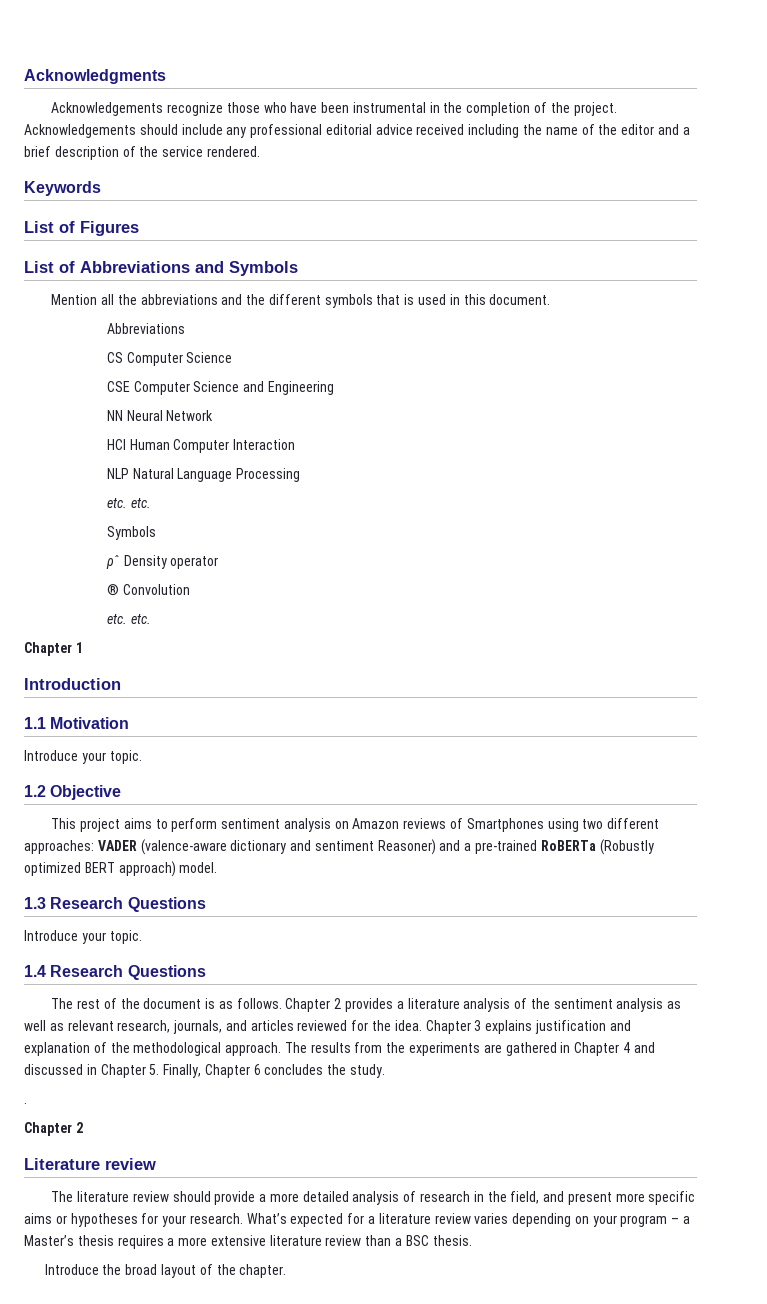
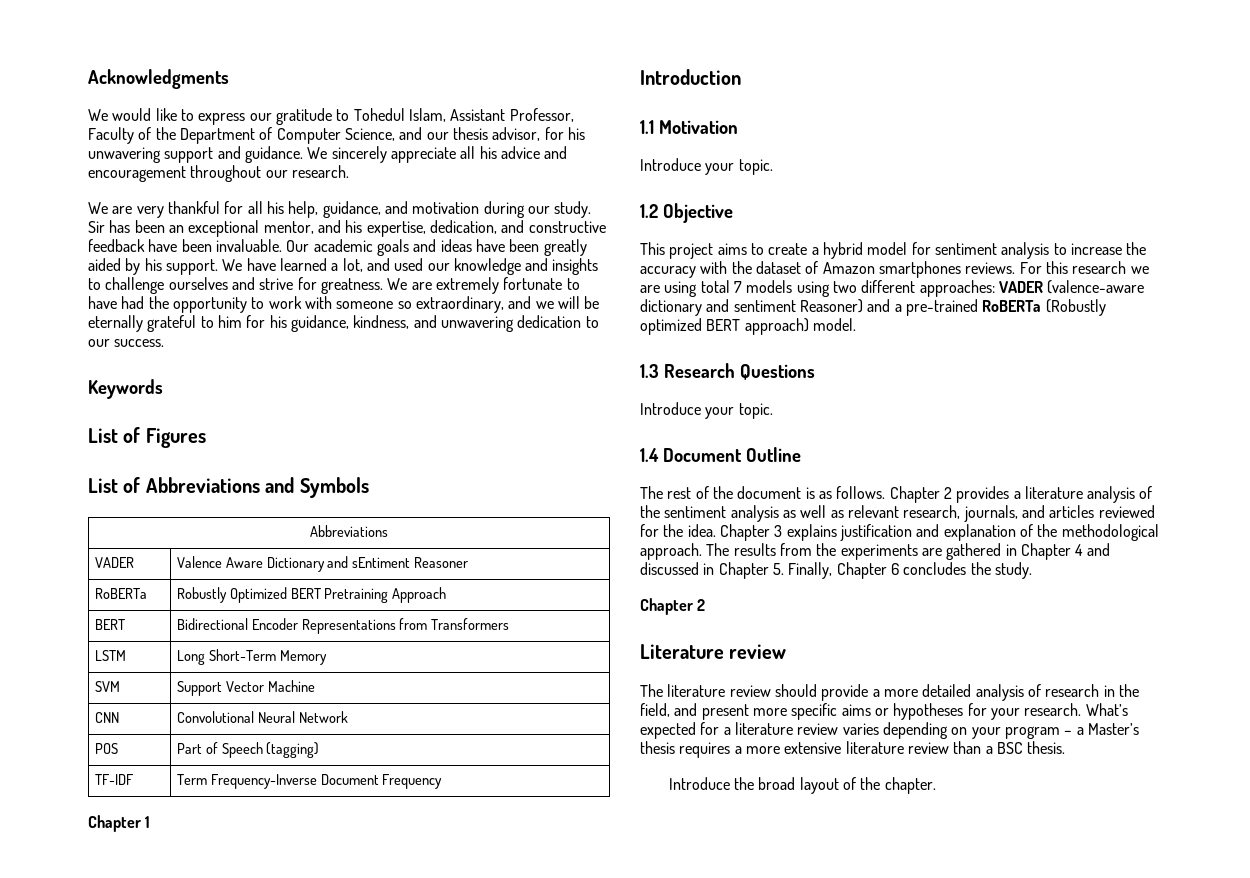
[51,102,617,116] [24,124,690,138] [24,146,260,160] Acknowledgements recognize those who have been instrumental in the completion of the project. Acknowledgements should include any professional editorial advice received including the name of the editor and a brief description of the service rendered. -> [88,108,574,125] [88,127,585,144] [88,146,568,163] [88,165,349,182] [88,201,592,218] [88,220,606,237] [88,239,587,256] [88,258,599,275] [88,277,580,294] [88,296,600,313] [88,315,599,332] [88,339,165,347] We would like to express our gratitude to Tohedul Islam, Assistant Professor, Faculty of the Department of Computer Science, and our thesis advisor, for his unwavering support and guidance. We sincerely appreciate all his advice and encouragement throughout our research. // We are very thankful for all his help, guidance, and motivation during our study. Sir has been an exceptional mentor, and his expertise, dedication, and constructive feedback have been invaluable. Our academic goals and ideas have been greatly aided by his support. We have learned a lot, and used our knowledge and insights to challenge ourselves and strive for greatness. We are extremely fortunate to have had the opportunity to work with someone so extraordinary, and we will be eternally grateful to him for his guidance, kindness, and unwavering dedication to our success.
[51,294,551,308] [106,323,185,334] [106,352,233,366] [106,381,334,395] [106,410,214,421] [106,439,296,453] [106,468,301,482] [106,498,151,508] [106,526,156,540] [105,555,219,569] [106,584,190,596] [106,614,151,624] // Mention all the abbreviations and the different symbols that is used in this document. // Abbreviations // CS Computer Science // CSE Computer Science and Engineering // NN Neural Network // HCI Human Computer Interaction // NLP Natural Language Processing // etc. etc. // Symbols // ρˆ Density operator // ® Convolution // etc. etc. -> [310,525,388,537] [94,557,134,568] [176,556,469,572] [94,588,147,599] [176,587,447,603] [94,619,125,630] [176,618,510,634] [94,650,126,661] [176,649,327,665] [94,681,120,692] [176,680,315,696] [94,712,119,723] [176,711,348,723] [94,743,118,754] [176,742,320,758] [94,774,134,785] [176,774,443,789] // Abbreviations // VADER | Valence Aware Dictionary and sEntiment Reasoner // RoBERTa | Robustly Optimized BERT Pretraining Approach // BERT | Bidirectional Encoder Representations from Transformers // LSTM | Long Short-Term Memory // SVM | Support Vector Machine // CNN | Convolutional Neural Network // POS | Part of Speech (tagging) // TF-IDF | Term Frequency-Inverse Document Frequency
[171,818,544,832] perform sentiment analysis on Amazon reviews of Smartphones -> [768,242,1147,259] [640,261,1149,278] [640,280,793,297] create a hybrid model for sentiment analysis to increase the accuracy with the dataset of Amazon smartphones reviews. For this research we are using total 7 models
[50,965,206,980] Research Questions -> [662,447,801,462] Document Outline
[24,1102,27,1104] // . -> (1032, 570) none

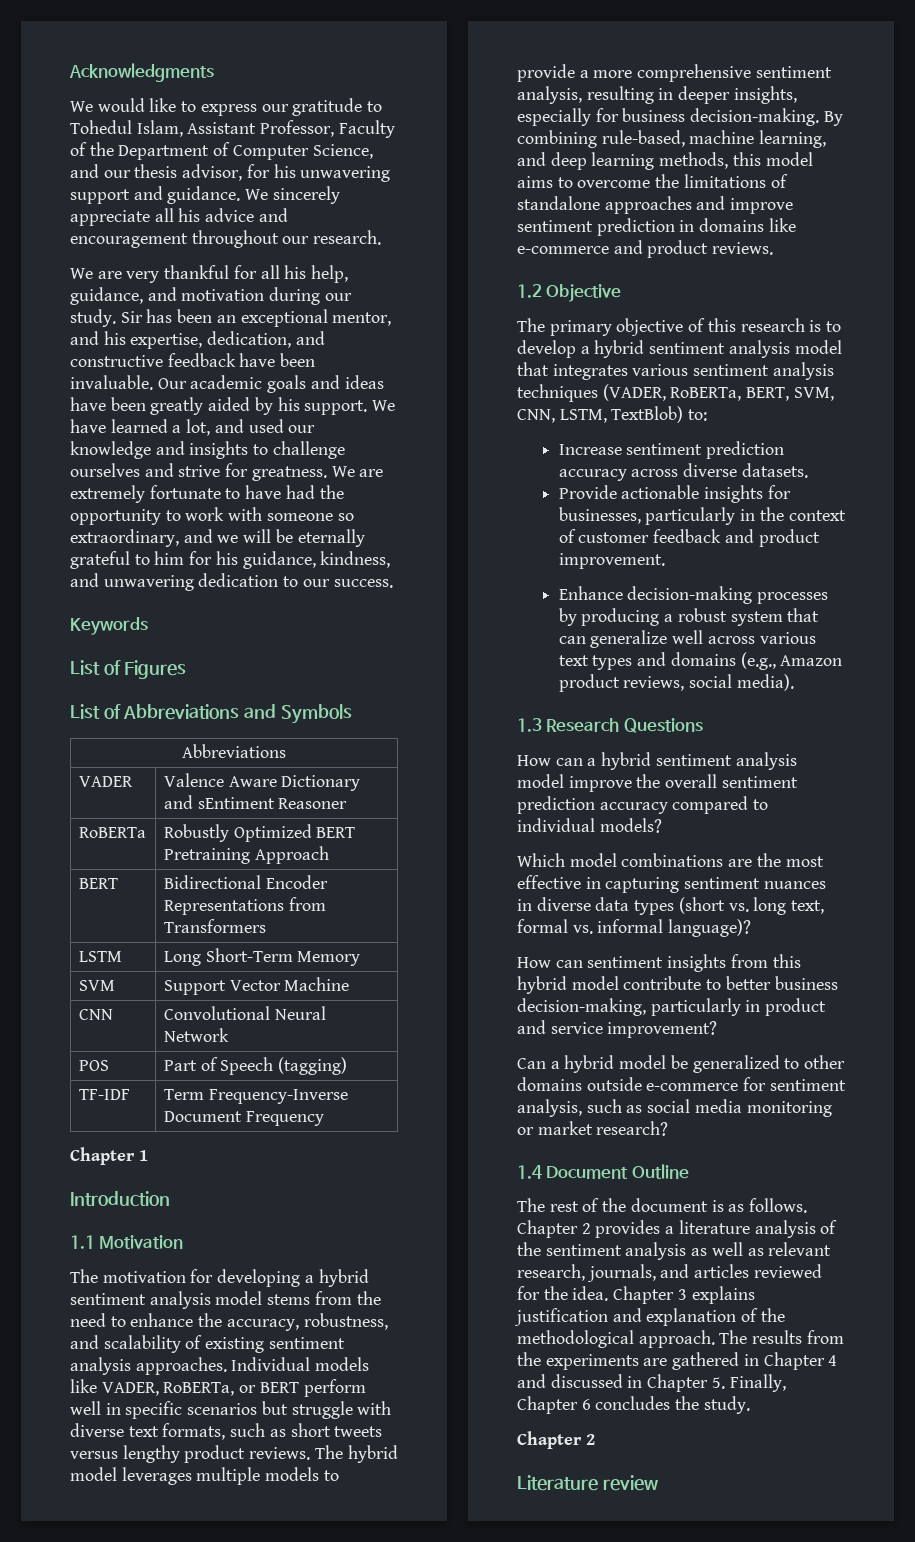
[640,158,773,175] [640,203,733,223] [640,242,1147,259] [640,261,1149,278] [640,280,1145,297] [640,299,1106,316] [640,318,856,335] [640,363,815,380] [640,402,773,419] Introduce your topic. // 1.2 Objective // This project aims to create a hybrid model for sentiment analysis to increase the accuracy with the dataset of Amazon smartphones reviews. For this research we are using total 7 models using two different approaches: VADER (valence-aware dictionary and sentiment Reasoner) and a pre-trained RoBERTa (Robustly optimized BERT approach) model. // 1.3 Research Questions // Introduce your topic. -> [70,1269,369,1287] [70,1291,381,1309] [70,1313,388,1331] [70,1335,345,1353] [70,1357,370,1375] [70,1379,366,1397] [70,1401,392,1419] [70,1423,383,1440] [70,1445,398,1463] [70,1467,339,1485] [517,64,832,82] [517,86,797,104] [517,108,843,126] [517,130,827,148] [517,152,813,170] [517,174,788,188] [517,196,794,214] [517,218,796,236] [517,240,774,258] [517,284,622,302] [517,318,842,336] [517,340,842,358] [517,362,834,380] [517,384,834,402] [517,406,708,423] [558,441,785,459] [558,463,808,481] [558,485,791,503] [558,507,846,525] [558,529,820,547] [558,553,665,569] [558,586,829,604] [558,608,820,626] [558,630,816,648] [558,652,843,670] [558,674,794,692] [517,718,703,733] [517,752,797,770] [517,774,798,792] [517,796,769,814] [517,818,662,833] [517,853,824,867] [517,875,826,893] [517,897,825,915] [517,919,752,937] [517,954,801,972] [517,976,838,994] [517,998,827,1016] [517,1020,718,1038] [517,1055,846,1073] [517,1077,846,1091] [517,1099,832,1117] [517,1121,669,1136] The motivation for developing a hybrid sentiment analysis model stems from the need to enhance the accuracy, robustness, and scalability of existing sentiment analysis approaches. Individual models like VADER, RoBERTa, or BERT perform well in specific scenarios but struggle with diverse text formats, such as short tweets versus lengthy product reviews. The hybrid model leverages multiple models to provide a more comprehensive sentiment analysis, resulting in deeper insights, especially for business decision-making. By combining rule-based, machine learning, and deep learning methods, this model aims to overcome the limitations of standalone approaches and improve sentiment prediction in domains like e-commerce and product reviews. // 1.2 Objective // The primary objective of this research is to develop a hybrid sentiment analysis model that integrates various sentiment analysis techniques (VADER, RoBERTa, BERT, SVM, CNN, LSTM, TextBlob) to: // Increase sentiment prediction accuracy across diverse datasets. // Provide actionable insights for businesses, particularly in the context of customer feedback and product improvement. // Enhance decision-making processes by producing a robust system that can generalize well across various text types and domains (e.g., Amazon product reviews, social media). // 1.3 Research Questions // How can a hybrid sentiment analysis model improve the overall sentiment prediction accuracy compared to individual models? // Which model combinations are the most effective in capturing sentiment nuances in diverse data types (short vs. long text, formal vs. informal language)? // How can sentiment insights from this hybrid model contribute to better business decision-making, particularly in product and service improvement? // Can a hybrid model be generalized to other domains outside e-commerce for sentiment analysis, such as social media monitoring or market research?
[640,684,1139,701] [640,703,1128,720] [640,722,1139,739] [640,741,1066,758] [668,777,936,794] // The literature review should provide a more detailed analysis of research in the field, and present more specific aims or hypotheses for your research. What’s expected for a literature review varies depending on your program – a Master’s thesis requires a more extensive literature review than a BSC thesis. // Introduce the broad layout of the chapter. -> (658, 1483) none

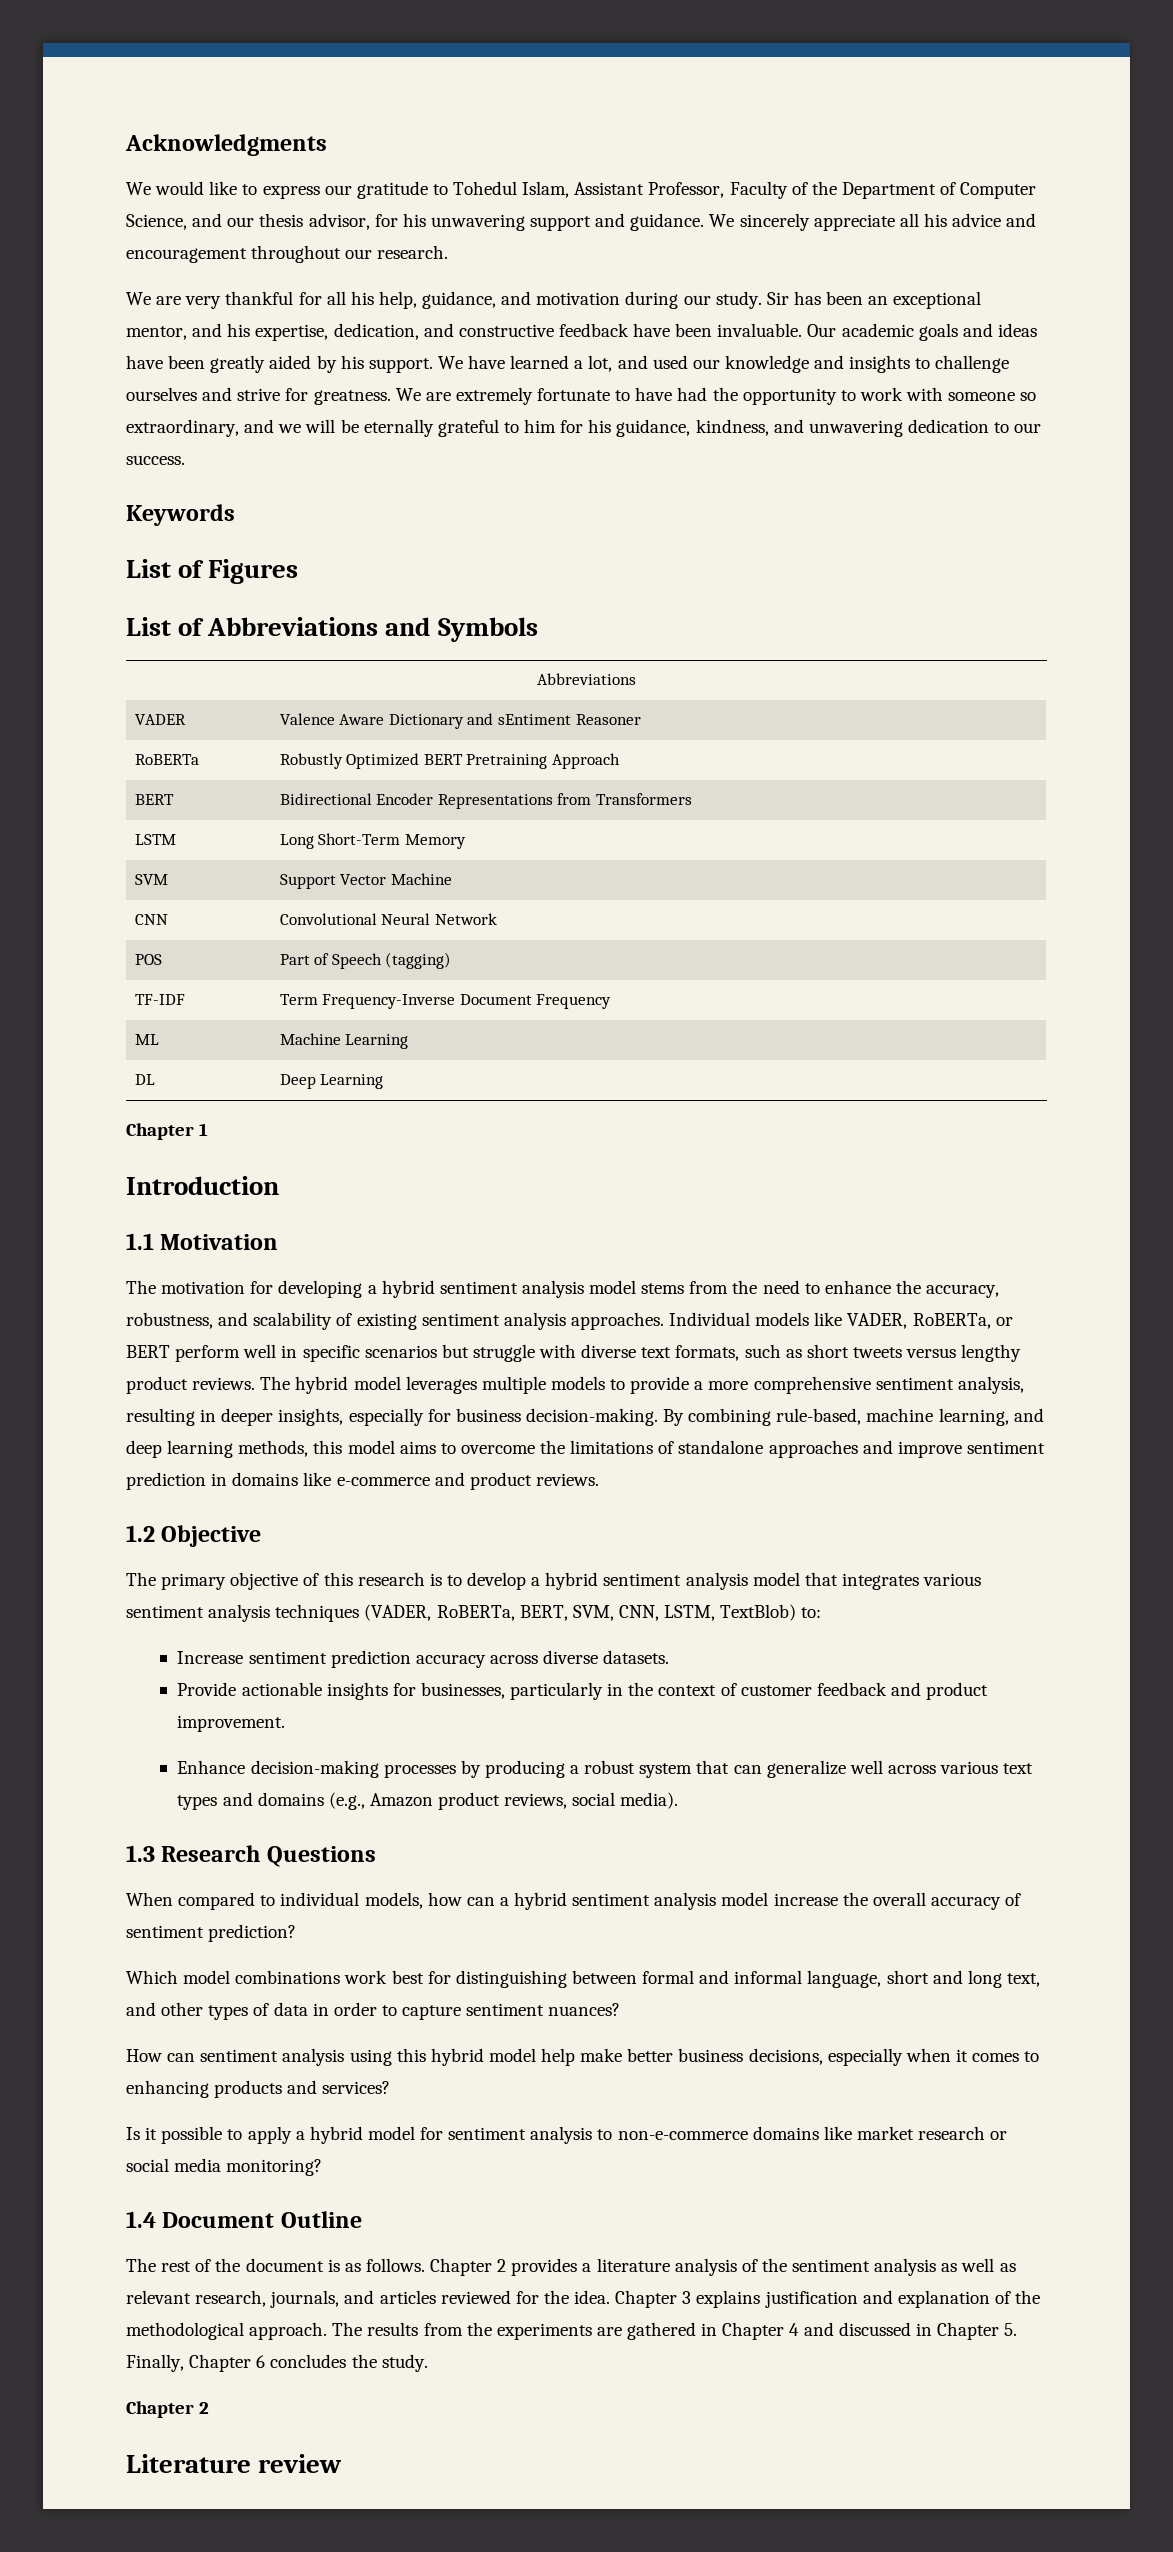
(324, 1118) none -> [134,1034,159,1045] [279,1033,409,1049] [134,1074,155,1085] [279,1074,384,1089] // ML | Machine Learning // DL | Deep Learning
[517,755,551,766] How -> [126,1892,462,1910] When compared to individual models, how
[568,776,632,792] improve -> [773,1893,838,1906] increase
[721,776,798,788] [517,796,769,814] [517,818,662,833] [517,853,824,867] [517,875,826,893] [517,897,825,915] [517,919,752,937] sentiment prediction accuracy compared to individual models? // Which model combinations are the most effective in capturing sentiment nuances in diverse data types (short vs. long text, formal vs. informal language)? -> [930,1893,1022,1910] [126,1924,297,1942] [126,1970,1040,1988] [126,2002,621,2020] accuracy of sentiment prediction? // Which model combinations work best for distinguishing between formal and informal language, short and long text, and other types of data in order to capture sentiment nuances?
[667,954,768,972] insights from -> [282,2048,392,2066] analysis using
[623,976,838,990] [517,998,827,1016] [517,1020,718,1038] [517,1055,846,1073] [517,1077,846,1091] [517,1099,832,1117] [517,1121,669,1136] contribute to better business decision-making, particularly in product and service improvement? // Can a hybrid model be generalized to other domains outside e-commerce for sentiment analysis, such as social media monitoring or market research? -> [541,2048,1040,2066] [126,2080,391,2098] [126,2126,1008,2144] [126,2158,323,2176] help make better business decisions, especially when it comes to enhancing products and services? // Is it possible to apply a hybrid model for sentiment analysis to non-e-commerce domains like market research or social media monitoring?

